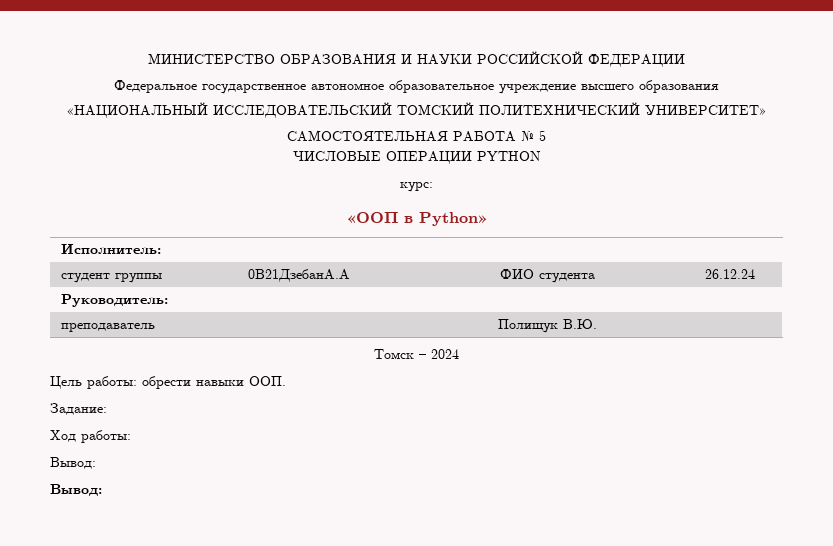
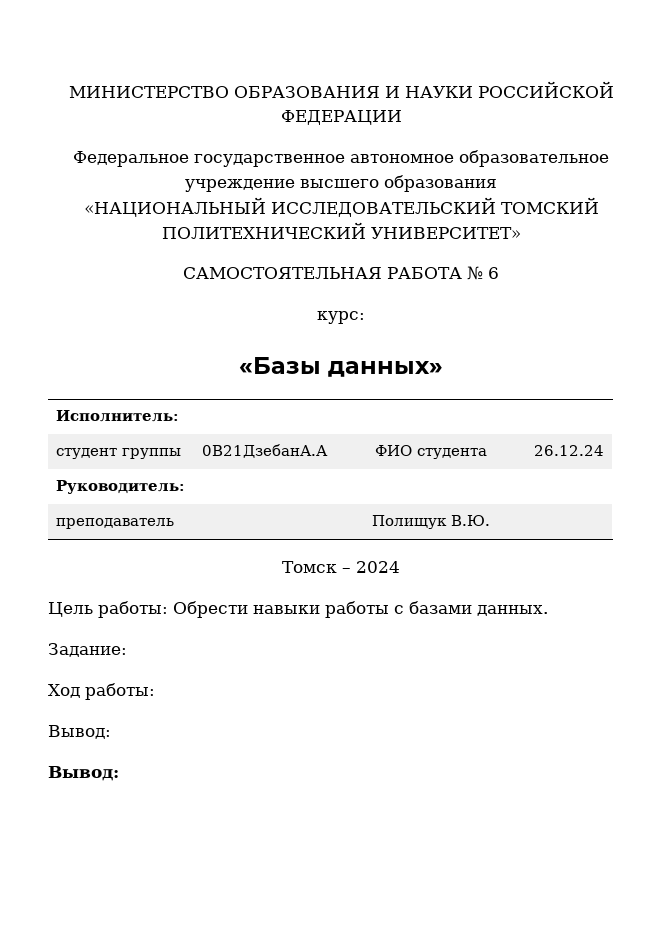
[539,130,546,141] [292,151,541,164] [400,182,433,192] [345,212,488,226] 5 // ЧИСЛОВЫЕ ОПЕРАЦИИ PYTHON // курс: // «ООП в Python» -> [488,267,499,279] [317,311,365,324] [239,357,443,377] 6 // курс: // «Базы данных»
[142,376,286,389] обрести навыки ООП. -> [173,601,548,618] Обрести навыки работы с базами данных.

